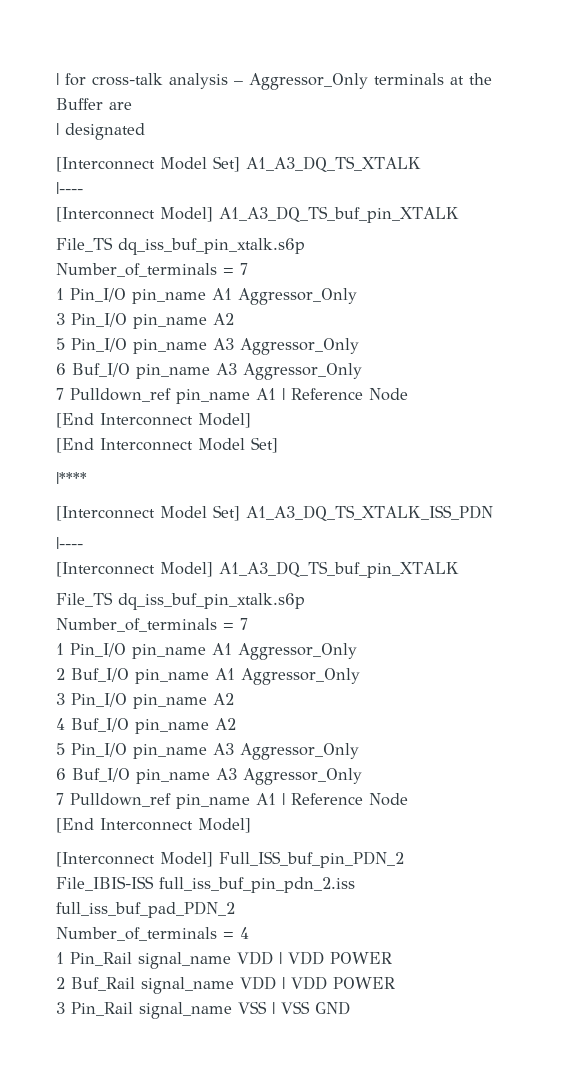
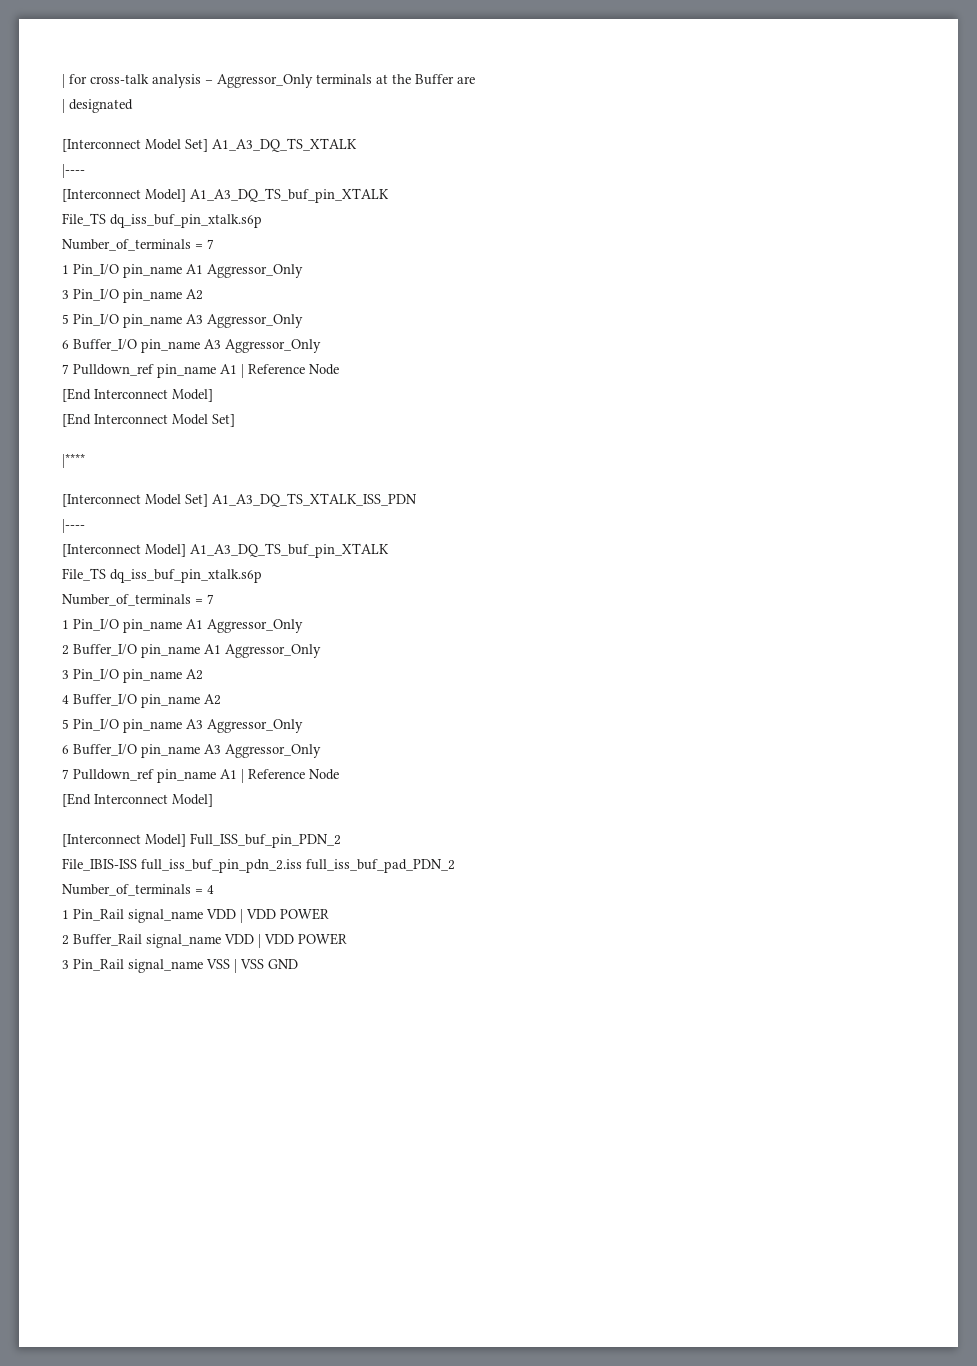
[72,363,130,377] Buf_I/O -> [73,339,137,351] Buffer_I/O
[71,668,129,682] Buf_I/O -> [73,644,137,656] Buffer_I/O
[71,718,236,734] [56,743,359,760] [56,768,130,782] Buf_I/O pin_name A2 // 5 Pin_I/O pin_name A3 Aggressor_Only // 6 Buf_I/O -> [73,694,221,708] [62,719,303,733] [62,744,137,756] Buffer_I/O pin_name A2 // 5 Pin_I/O pin_name A3 Aggressor_Only // 6 Buffer_I/O
[71,977,135,991] Buf_Rail -> [73,934,142,946] Buffer_Rail

